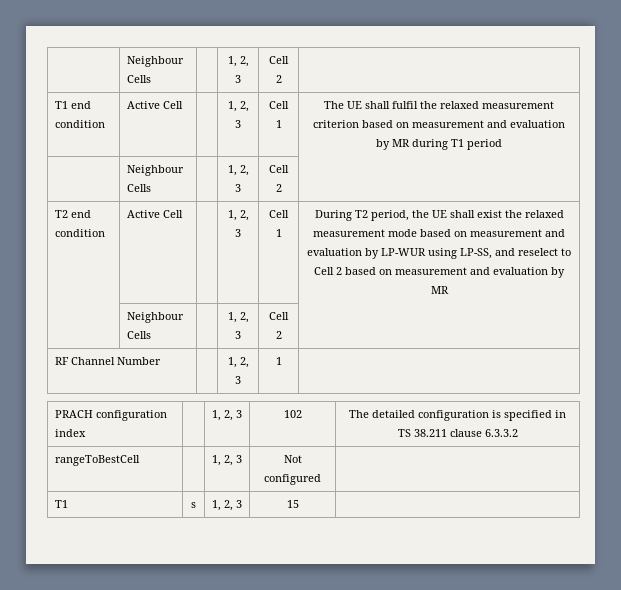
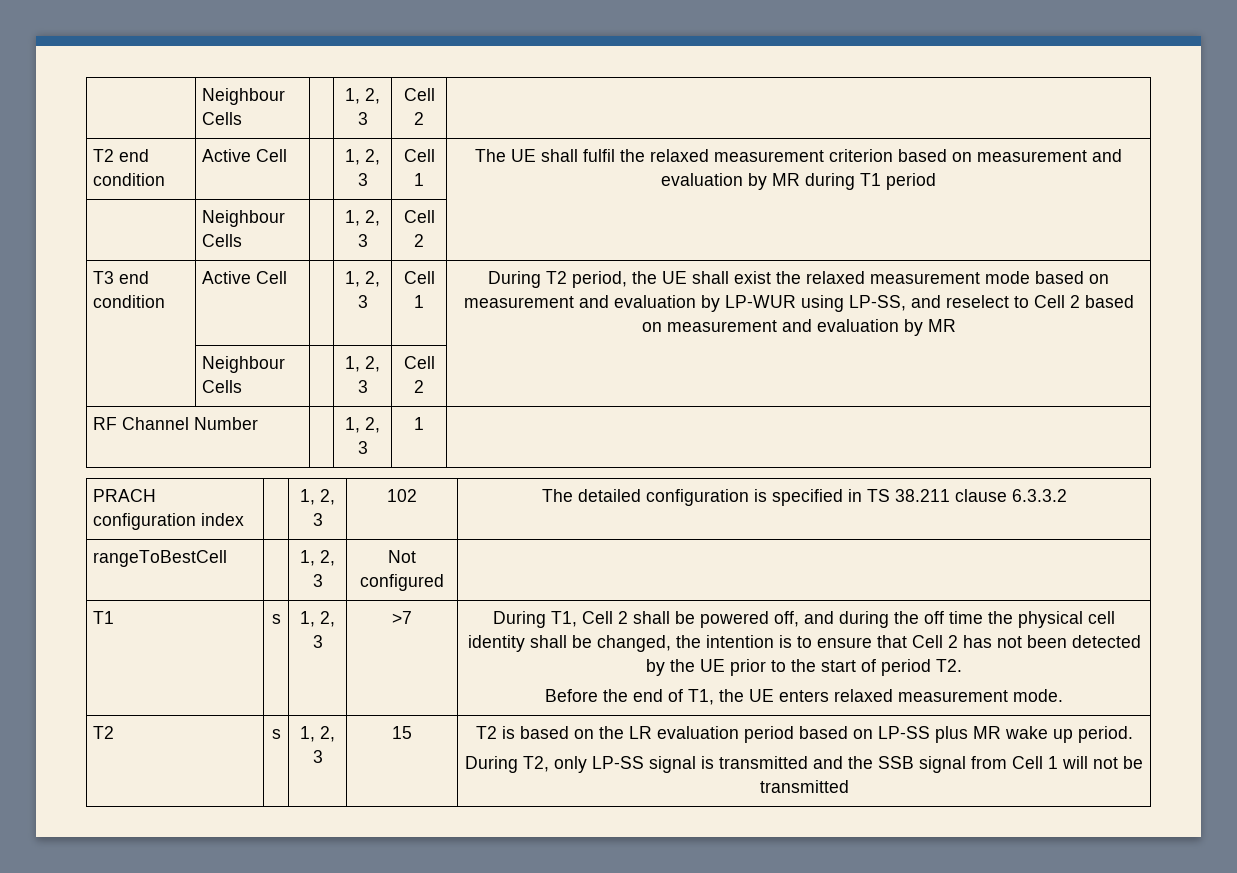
[126,56,184,67] [126,75,151,83] [227,56,249,67] [235,75,241,83] [269,56,289,64] [275,75,282,83] [54,101,68,109] | Neighbour Cells | | 1, 2, 3 | Cell 2 | // T1 -> [202,88,286,105] [202,112,243,125] [345,88,380,104] [357,112,368,125] [403,88,435,101] [414,112,424,125] [93,149,115,162] | Neighbour Cells | | 1, 2, 3 | Cell 2 | // T2
[54,210,68,218] T2 -> [93,271,115,284] T3
[286,500,299,508] 15 | -> [392,611,412,624] [493,611,1115,628] [467,635,1141,652] [646,659,962,676] [545,689,1063,705] [93,726,115,739] [271,729,281,739] [300,726,335,742] [312,750,323,763] [392,726,412,739] [475,726,1133,743] [465,756,1144,773] [759,780,849,793] >7 | During T1, Cell 2 shall be powered off, and during the off time the physical cell identity shall be changed, the intention is to ensure that Cell 2 has not been detected by the UE prior to the start of period T2. // Before the end of T1, the UE enters relaxed measurement mode. // T2 | s | 1, 2, 3 | 15 | T2 is based on the LR evaluation period based on LP-SS plus MR wake up period. // During T2, only LP-SS signal is transmitted and the SSB signal from Cell 1 will not be transmitted

